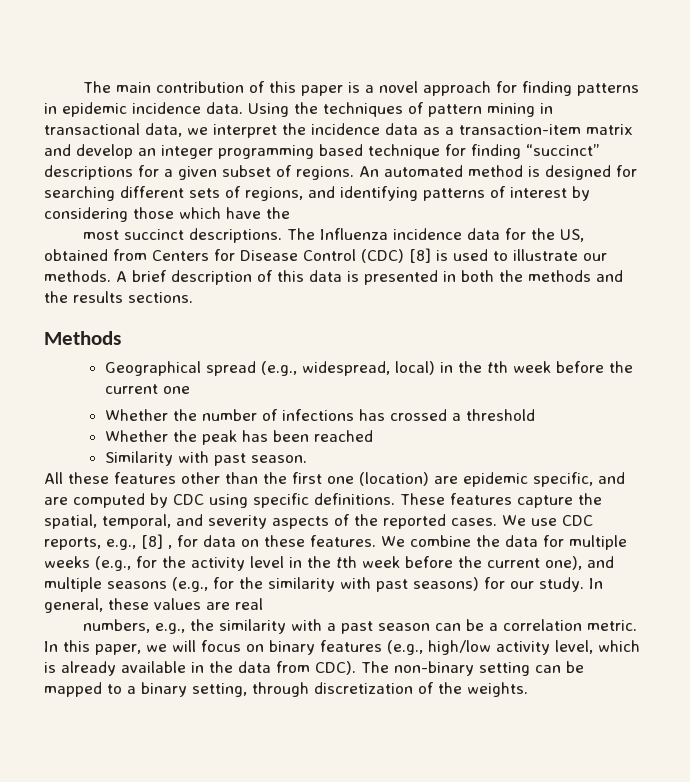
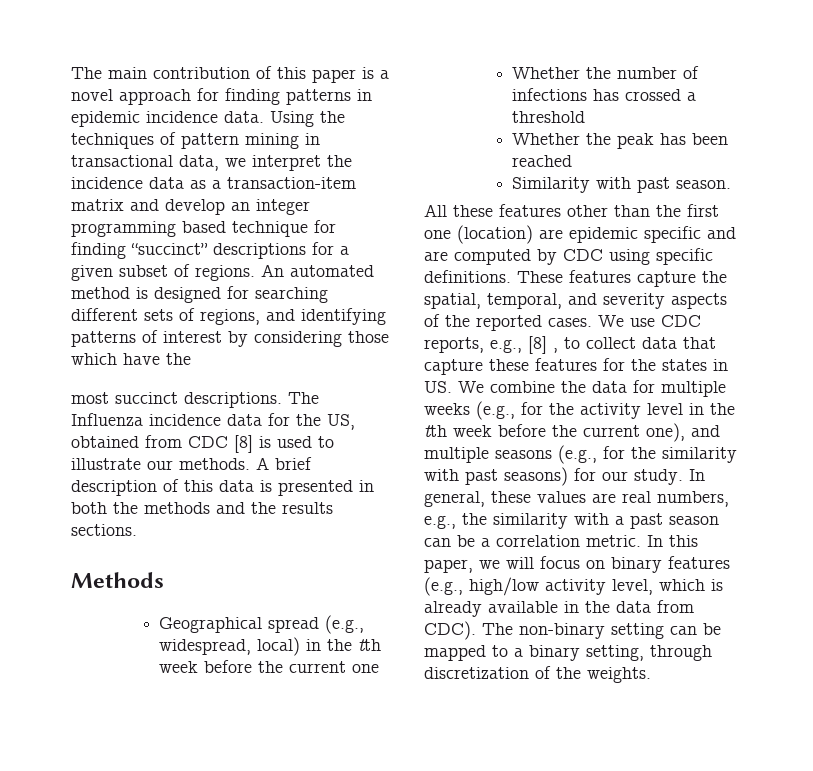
[152,249,404,263] Centers for Disease Control (CDC) -> [188,436,228,448] CDC
[533,472,593,487] specific, -> [644,226,701,243] specific
[177,535,376,547] for data on these features. -> [564,337,716,349] [424,358,728,375] [424,381,452,393] to collect data that capture these features for the states in US.
(263, 604) // -> (651, 497) none

